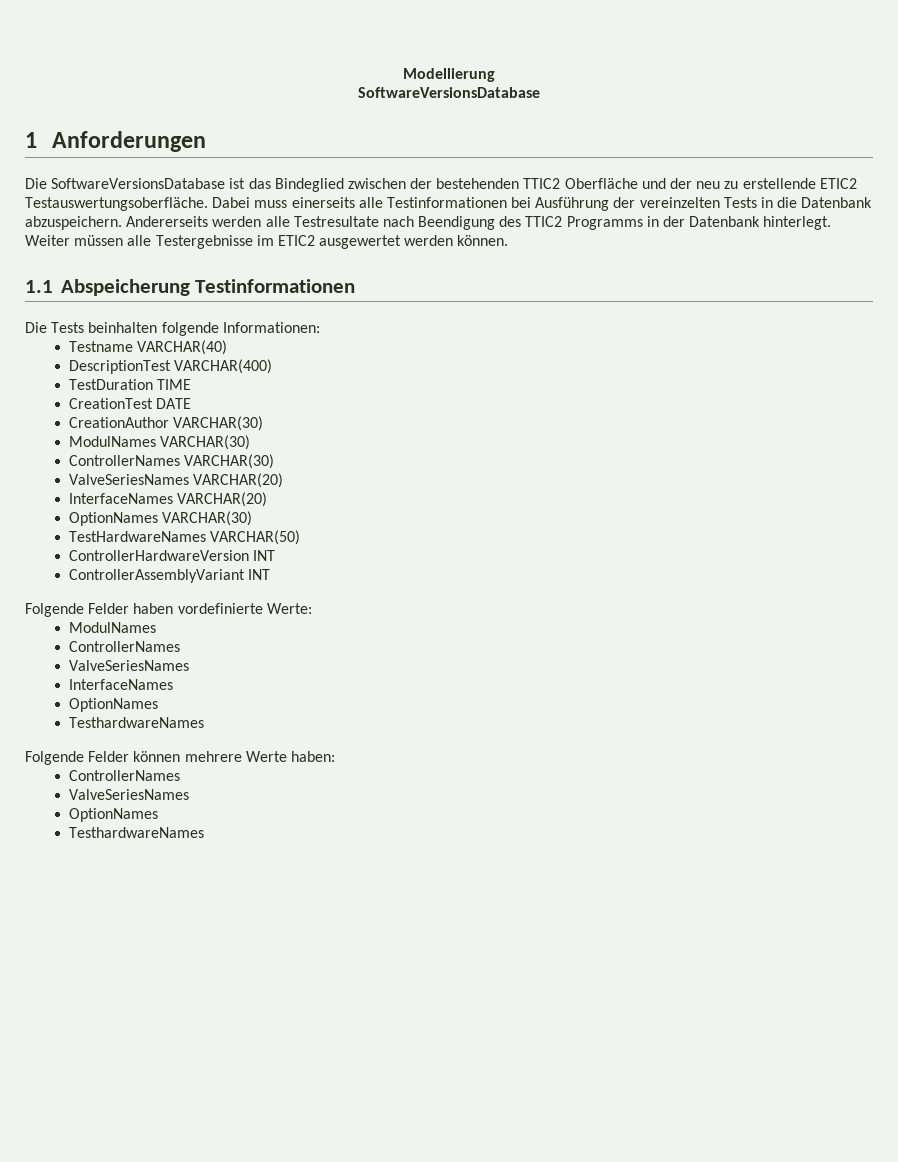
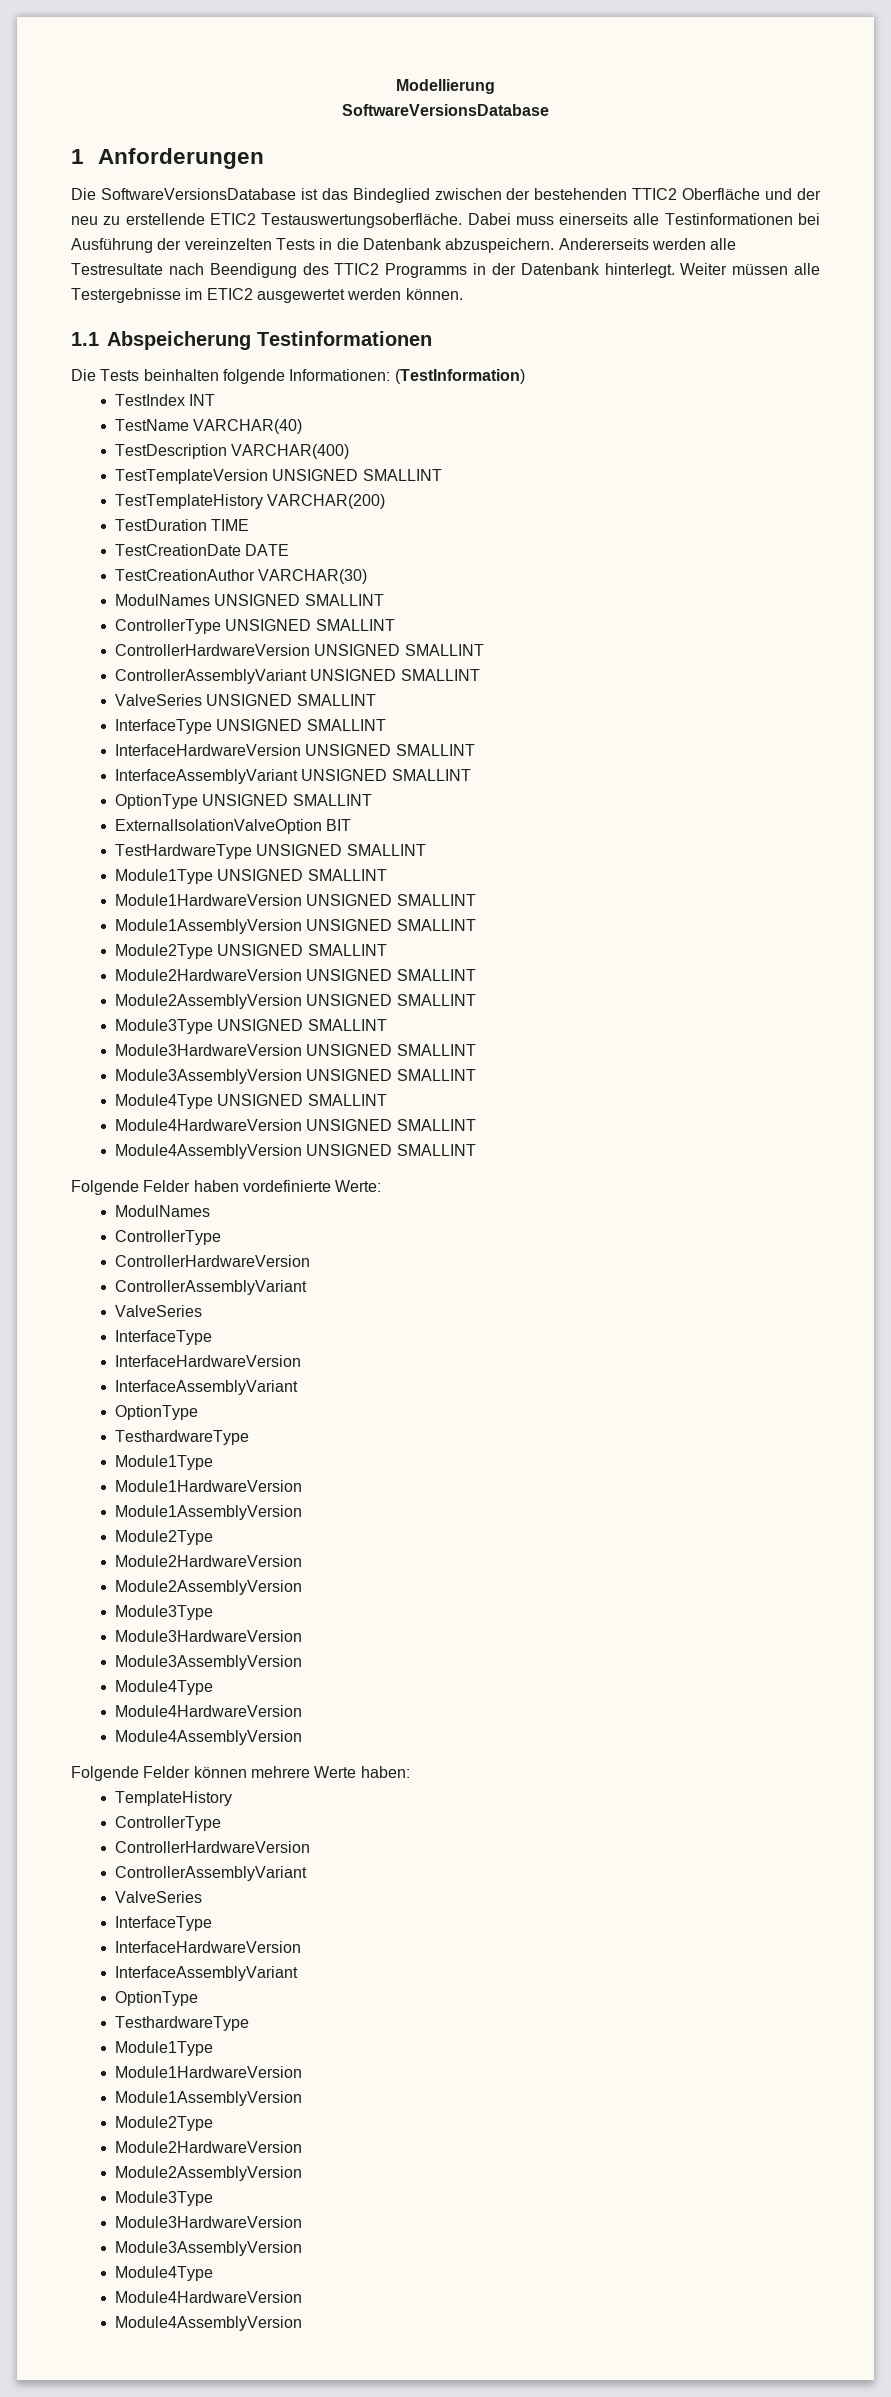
[68,341,133,352] // Testname -> [394,369,525,384] [115,394,216,406] [115,419,190,431] (TestInformation) // TestIndex INT // TestName
[68,360,171,374] DescriptionTest -> [115,444,228,459] TestDescription
(272, 366) none -> [115,469,442,484] [115,494,386,509] // TestTemplateVersion UNSIGNED SMALLINT // TestTemplateHistory VARCHAR(200)
[68,398,153,409] CreationTest -> [115,544,242,556] TestCreationDate
[68,417,169,428] CreationAuthor -> [115,569,256,581] TestCreationAuthor
[159,435,250,450] [68,454,274,469] [68,473,283,488] [68,492,267,507] [68,511,252,526] [68,530,300,545] [68,550,275,561] [68,569,270,583] VARCHAR(30) // ControllerNames VARCHAR(30) // ValveSeriesNames VARCHAR(20) // InterfaceNames VARCHAR(20) // OptionNames VARCHAR(30) // TestHardwareNames VARCHAR(50) // ControllerHardwareVersion INT // ControllerAssemblyVariant INT -> [214,594,384,606] [115,619,395,634] [115,644,484,656] [115,669,480,684] [115,694,376,706] [115,719,386,734] [115,744,475,756] [115,769,471,784] [115,794,372,809] [115,819,352,834] [115,844,426,859] [115,869,387,884] [115,894,476,906] [115,919,476,934] [115,944,387,959] [115,969,476,981] [115,994,476,1009] [115,1019,387,1034] [115,1044,476,1056] [115,1069,476,1084] [115,1094,387,1109] [115,1119,476,1131] [115,1144,476,1159] UNSIGNED SMALLINT // ControllerType UNSIGNED SMALLINT // ControllerHardwareVersion UNSIGNED SMALLINT // ControllerAssemblyVariant UNSIGNED SMALLINT // ValveSeries UNSIGNED SMALLINT // InterfaceType UNSIGNED SMALLINT // InterfaceHardwareVersion UNSIGNED SMALLINT // InterfaceAssemblyVariant UNSIGNED SMALLINT // OptionType UNSIGNED SMALLINT // ExternalIsolationValveOption BIT // TestHardwareType UNSIGNED SMALLINT // Module1Type UNSIGNED SMALLINT // Module1HardwareVersion UNSIGNED SMALLINT // Module1AssemblyVersion UNSIGNED SMALLINT // Module2Type UNSIGNED SMALLINT // Module2HardwareVersion UNSIGNED SMALLINT // Module2AssemblyVersion UNSIGNED SMALLINT // Module3Type UNSIGNED SMALLINT // Module3HardwareVersion UNSIGNED SMALLINT // Module3AssemblyVersion UNSIGNED SMALLINT // Module4Type UNSIGNED SMALLINT // Module4HardwareVersion UNSIGNED SMALLINT // Module4AssemblyVersion UNSIGNED SMALLINT
[68,641,180,652] [68,660,189,671] [68,679,173,690] [68,698,158,712] [68,717,204,728] ControllerNames // ValveSeriesNames // InterfaceNames // OptionNames // TesthardwareNames -> [115,1230,222,1245] [115,1255,311,1267] [115,1280,308,1295] [115,1305,203,1317] [115,1330,213,1345] [115,1355,302,1367] [115,1380,299,1395] [115,1405,199,1420] [115,1430,250,1445] [115,1455,214,1470] [115,1480,303,1492] [115,1505,303,1520] [115,1530,214,1545] [115,1555,303,1567] [115,1580,303,1595] [115,1605,214,1620] [115,1630,303,1642] [115,1655,303,1670] [115,1680,214,1695] [115,1705,303,1717] [115,1730,303,1745] ControllerType // ControllerHardwareVersion // ControllerAssemblyVariant // ValveSeries // InterfaceType // InterfaceHardwareVersion // InterfaceAssemblyVariant // OptionType // TesthardwareType // Module1Type // Module1HardwareVersion // Module1AssemblyVersion // Module2Type // Module2HardwareVersion // Module2AssemblyVersion // Module3Type // Module3HardwareVersion // Module3AssemblyVersion // Module4Type // Module4HardwareVersion // Module4AssemblyVersion
[68,770,180,781] [68,789,189,800] [68,808,158,822] [68,827,204,838] ControllerNames // ValveSeriesNames // OptionNames // TesthardwareNames -> [115,1791,233,1806] [115,1816,222,1831] [115,1841,311,1853] [115,1866,308,1881] [115,1891,203,1903] [115,1916,213,1931] [115,1941,302,1953] [115,1966,299,1981] [115,1991,199,2006] [115,2016,250,2031] [115,2041,214,2056] [115,2066,303,2078] [115,2091,303,2106] [115,2116,214,2131] [115,2141,303,2153] [115,2166,303,2181] [115,2191,214,2206] [115,2216,303,2228] [115,2241,303,2256] [115,2266,214,2281] [115,2291,303,2303] [115,2316,303,2331] TemplateHistory // ControllerType // ControllerHardwareVersion // ControllerAssemblyVariant // ValveSeries // InterfaceType // InterfaceHardwareVersion // InterfaceAssemblyVariant // OptionType // TesthardwareType // Module1Type // Module1HardwareVersion // Module1AssemblyVersion // Module2Type // Module2HardwareVersion // Module2AssemblyVersion // Module3Type // Module3HardwareVersion // Module3AssemblyVersion // Module4Type // Module4HardwareVersion // Module4AssemblyVersion

